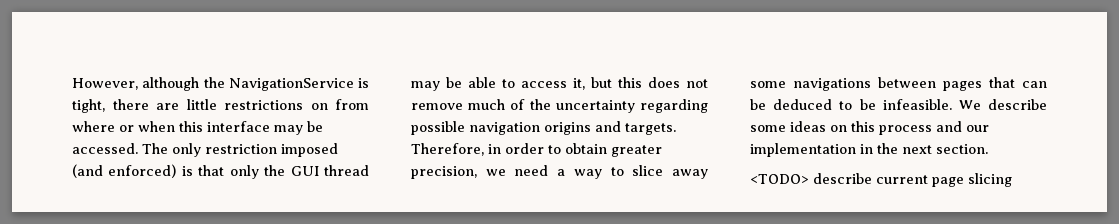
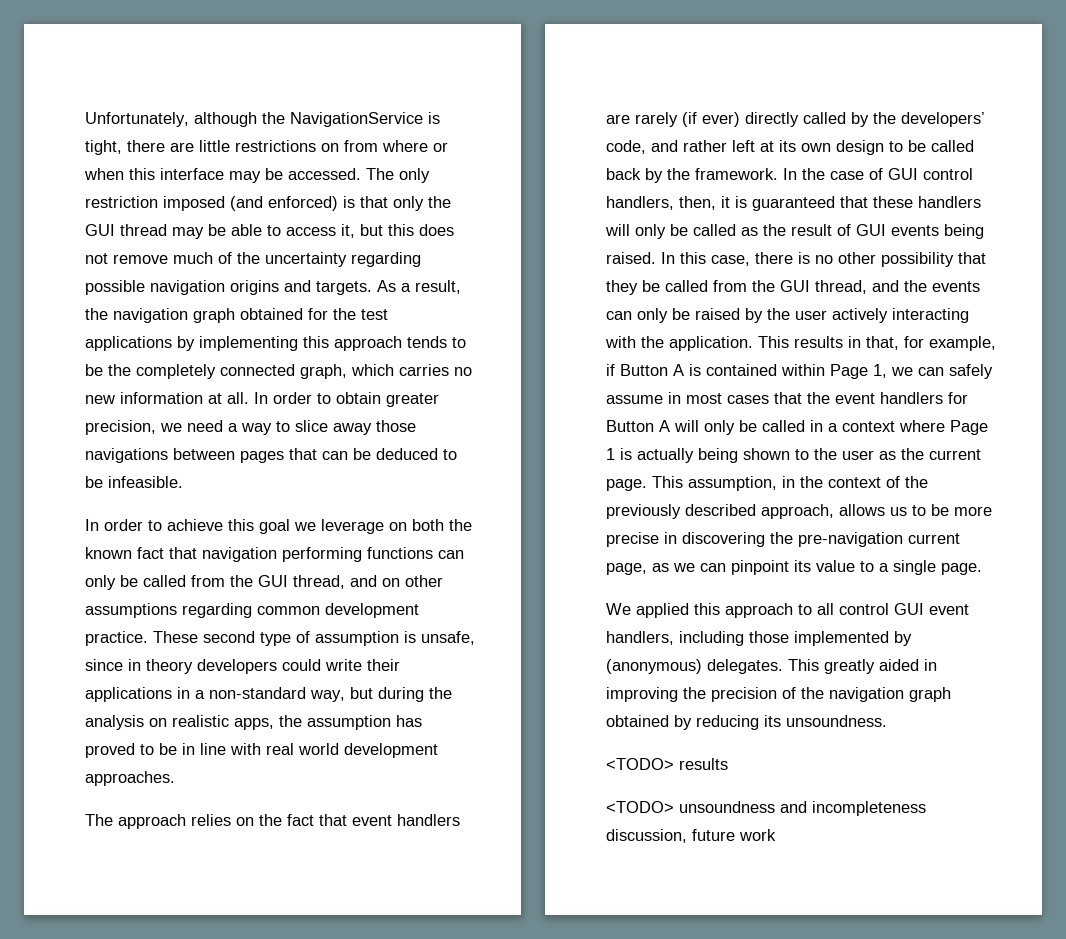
[72,78,138,90] However, -> [85,112,189,127] Unfortunately,
[411,143,501,156] Therefore, in -> [377,280,461,294] [85,308,388,323] [85,336,466,351] [85,364,472,379] [85,392,268,404] As a result, the navigation graph obtained for the test applications by implementing this approach tends to be the completely connected graph, which carries no new information at all. In
[750,81,786,88] some -> [376,420,416,432] those
[958,99,1047,110] [750,121,989,135] [750,143,988,157] [750,173,1012,187] We describe some ideas on this process and our implementation in the next section. // <TODO> describe current page slicing -> [85,519,472,534] [85,547,464,562] [85,575,443,590] [85,603,419,618] [85,631,475,646] [85,659,400,674] [85,687,452,702] [85,715,422,730] [85,743,438,758] [85,771,175,786] [85,814,460,829] [606,112,985,127] [606,140,974,155] [606,168,973,183] [606,196,981,211] [605,224,984,239] [606,252,986,267] [606,280,980,295] [606,308,969,323] [605,336,996,351] [606,364,993,379] [606,392,968,404] [606,420,988,435] [606,448,981,463] [606,476,928,491] [606,504,992,519] [606,532,960,547] [606,560,982,575] [606,603,969,618] [606,631,912,646] [606,659,937,674] [606,687,951,702] [606,715,887,730] [606,758,728,770] [606,801,926,816] [606,829,776,843] // In order to achieve this goal we leverage on both the known fact that navigation performing functions can only be called from the GUI thread, and on other assumptions regarding common development practice. These second type of assumption is unsafe, since in theory developers could write their applications in a non-standard way, but during the analysis on realistic apps, the assumption has proved to be in line with real world development approaches. // The approach relies on the fact that event handlers are rarely (if ever) directly called by the developers’ code, and rather left at its own design to be called back by the framework. In the case of GUI control handlers, then, it is guaranteed that these handlers will only be called as the result of GUI events being raised. In this case, there is no other possibility that they be called from the GUI thread, and the events can only be raised by the user actively interacting with the application. This results in that, for example, if Button A is contained within Page 1, we can safely assume in most cases that the event handlers for Button A will only be called in a context where Page 1 is actually being shown to the user as the current page. This assumption, in the context of the previously described approach, allows us to be more precise in discovering the pre-navigation current page, as we can pinpoint its value to a single page. // We applied this approach to all control GUI event handlers, including those implemented by (anonymous) delegates. This greatly aided in improving the precision of the navigation graph obtained by reducing its unsoundness. // <TODO> results // <TODO> unsoundness and incompleteness discussion, future work

